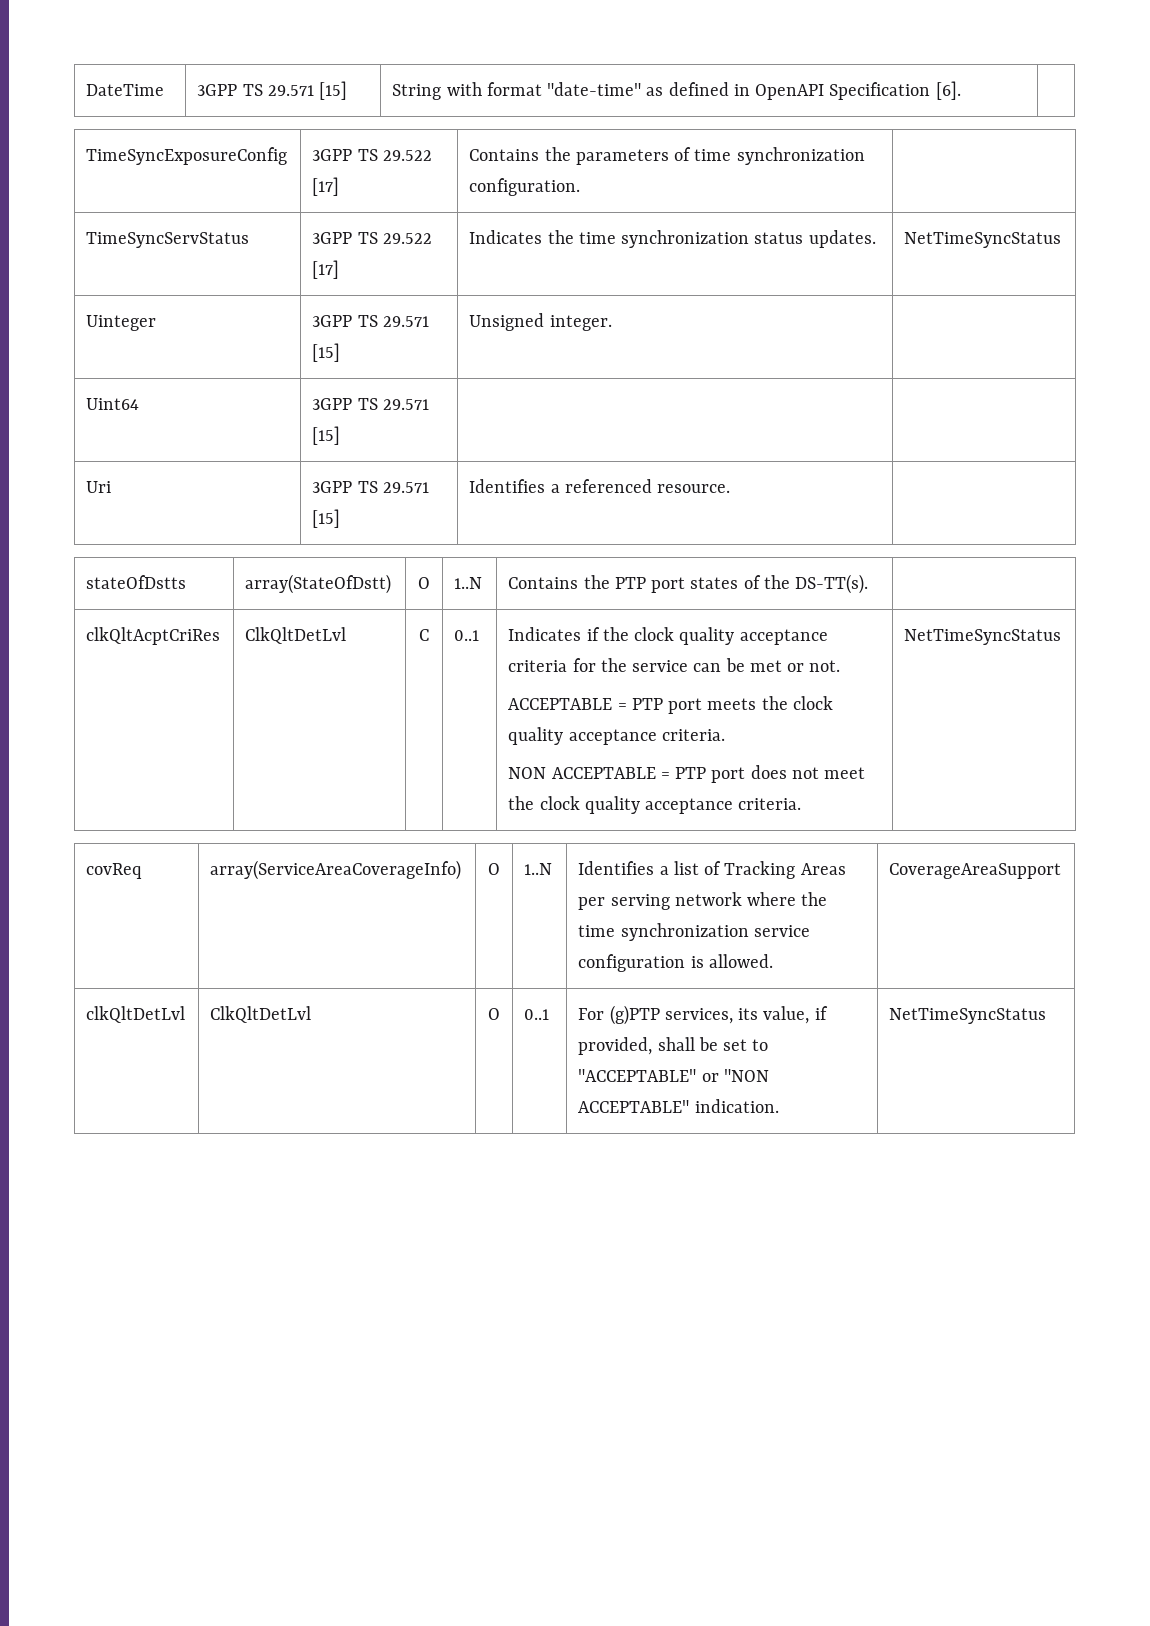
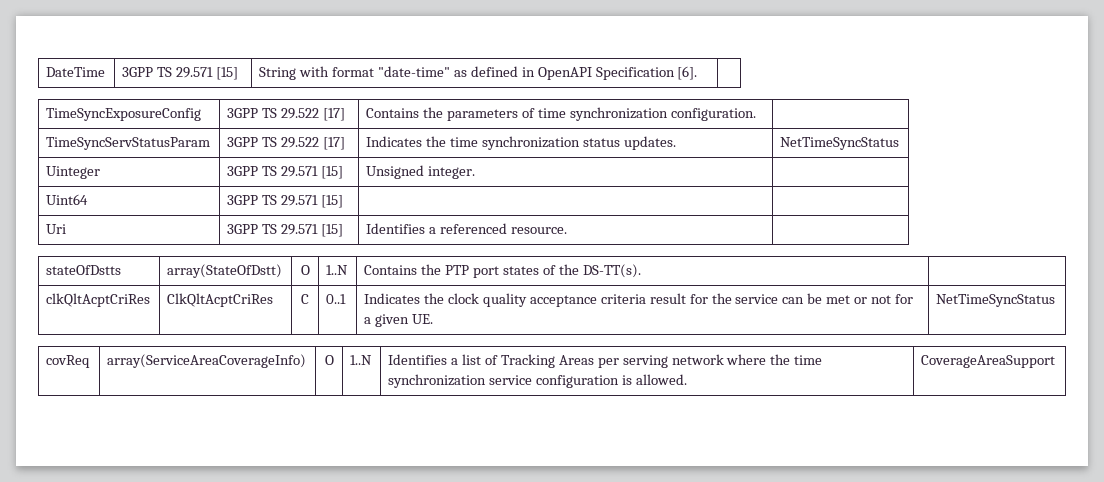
[86,232,250,248] TimeSyncServStatus -> [46,137,211,150] TimeSyncServStatusParam
[245,627,347,644] ClkQltDetLvl -> [167,293,274,307] ClkQltAcptCriRes
[586,627,600,641] if -> (421, 298) none
(568, 666) none -> [649,293,686,304] result
[809,660,841,672] [508,696,833,714] [508,727,725,745] [508,765,866,783] [508,796,802,814] not. // ACCEPTABLE = PTP port meets the clock quality acceptance criteria. // NON ACCEPTABLE = PTP port does not meet the clock quality acceptance criteria. -> [871,294,913,304] [364,314,434,327] not for a given UE.
[86,1006,186,1023] [210,1006,312,1023] [488,1008,500,1020] [524,1009,550,1020] [578,1005,828,1025] [578,1037,769,1055] [578,1069,769,1082] [578,1099,779,1113] [889,1008,1047,1024] // clkQltDetLvl | ClkQltDetLvl | O | 0..1 | For (g)PTP services, its value, if provided, shall be set to "ACCEPTABLE" or "NON ACCEPTABLE" indication. | NetTimeSyncStatus -> (1056, 361) none

